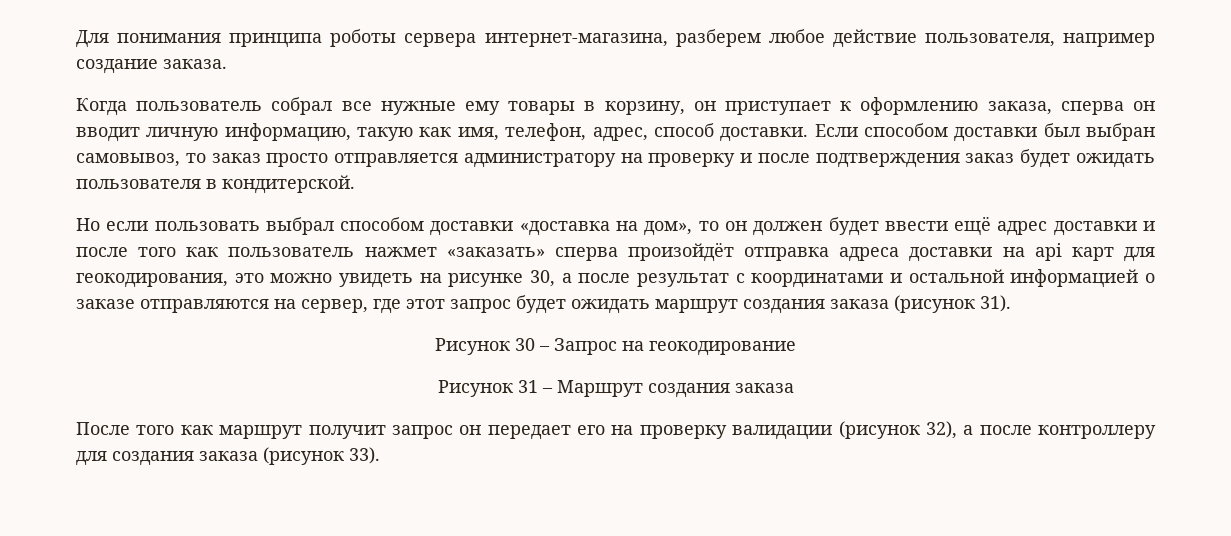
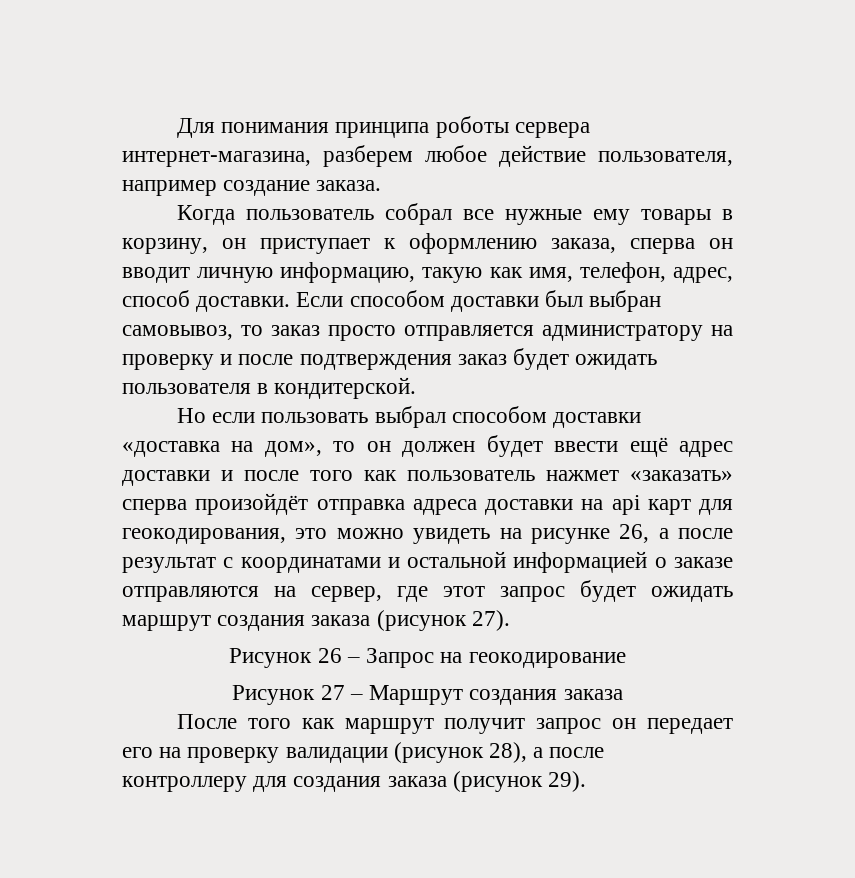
[530,270,555,287] 30, -> [619,524,650,543] 26,
[980,295,1011,312] [435,338,535,355] 31). // Рисунок 30 -> [471,610,510,631] [229,648,342,668] 27). // Рисунок 26
[517,380,538,393] 31 -> [320,685,345,700] 27
[925,421,957,439] 32), -> [489,742,528,763] 28),
[349,447,380,464] 33). -> [548,771,587,792] 29).

